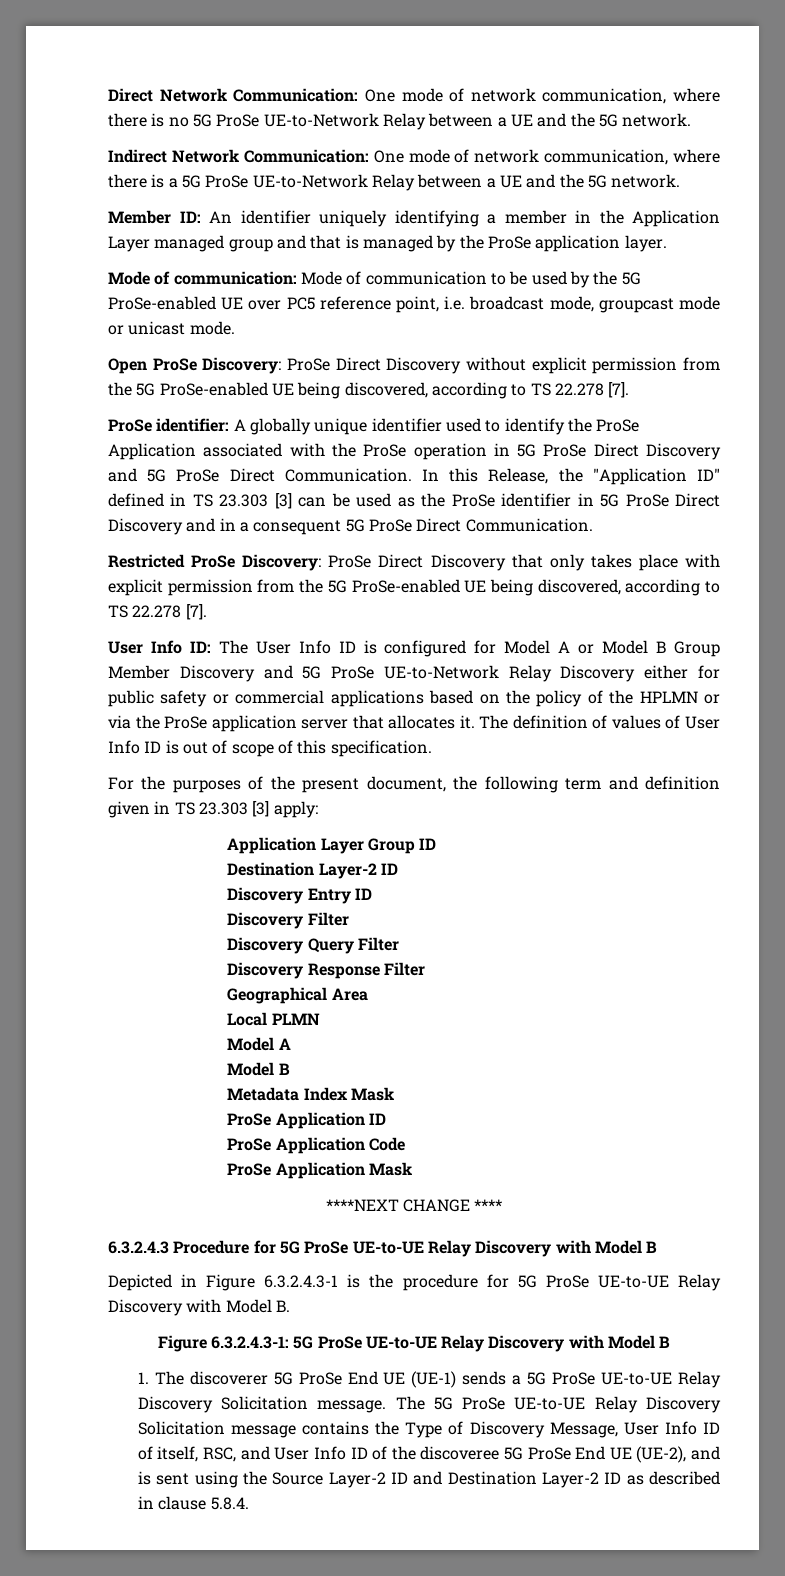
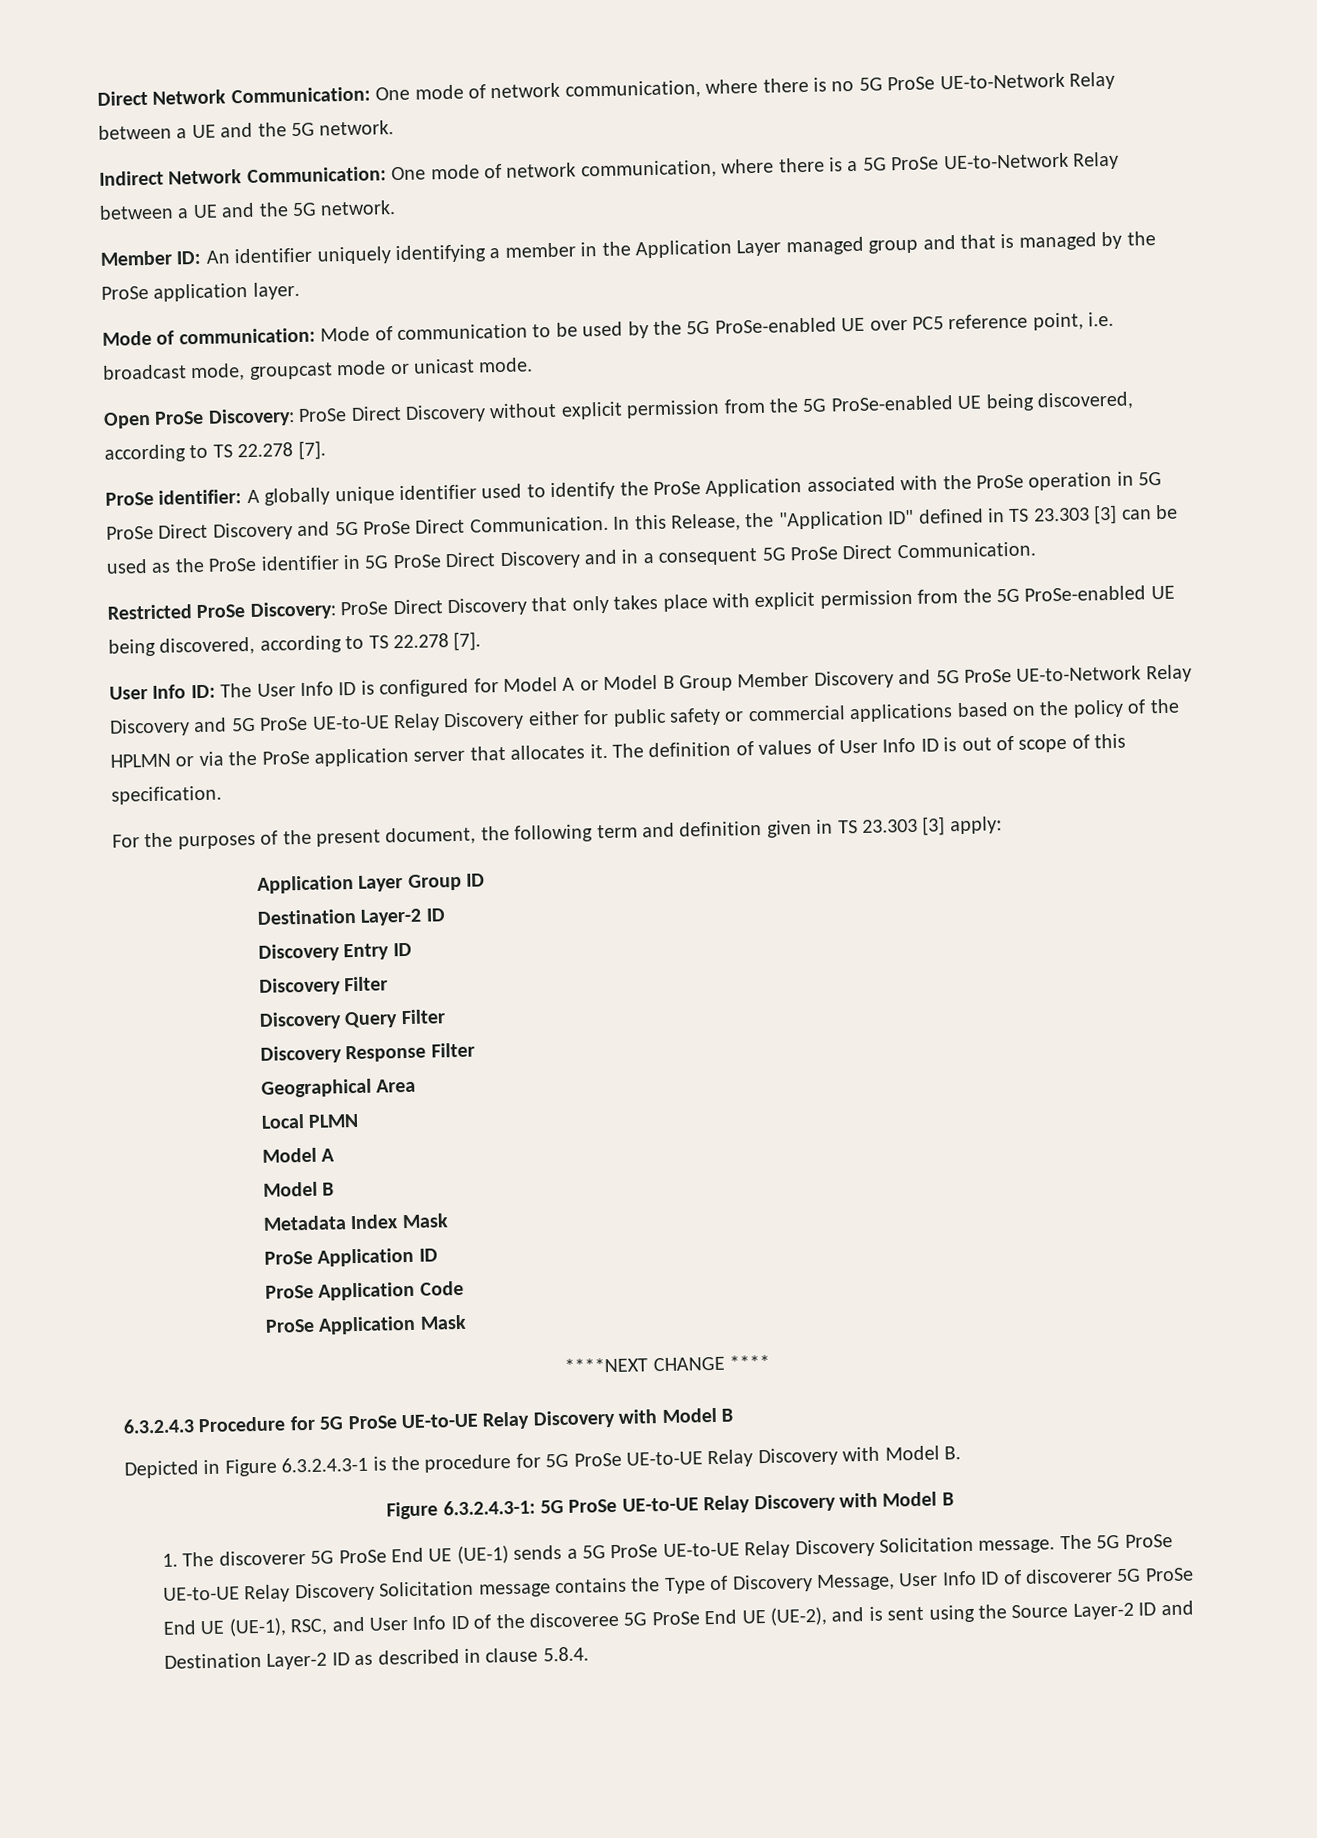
(636, 673) none -> [193,711,525,733] and 5G ProSe UE-to-UE Relay Discovery
[157,1446,199,1462] itself, -> [1024,1567,1194,1584] [162,1617,287,1637] discoverer 5G ProSe End UE (UE-1),

